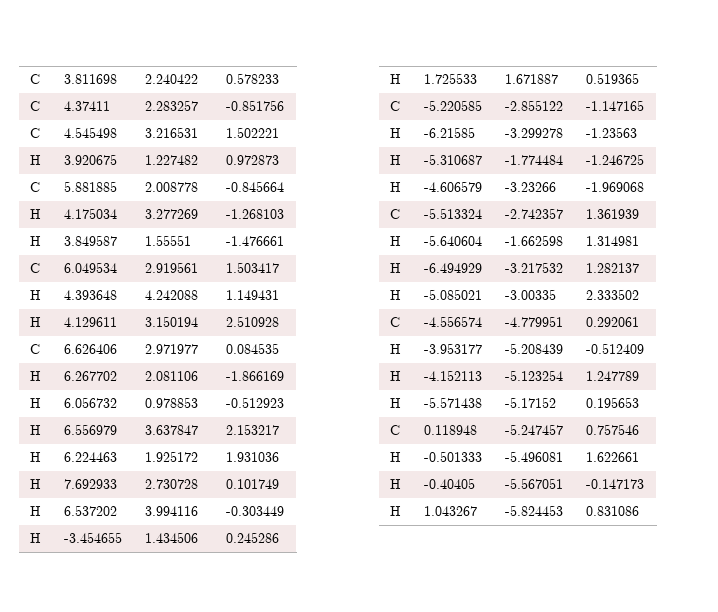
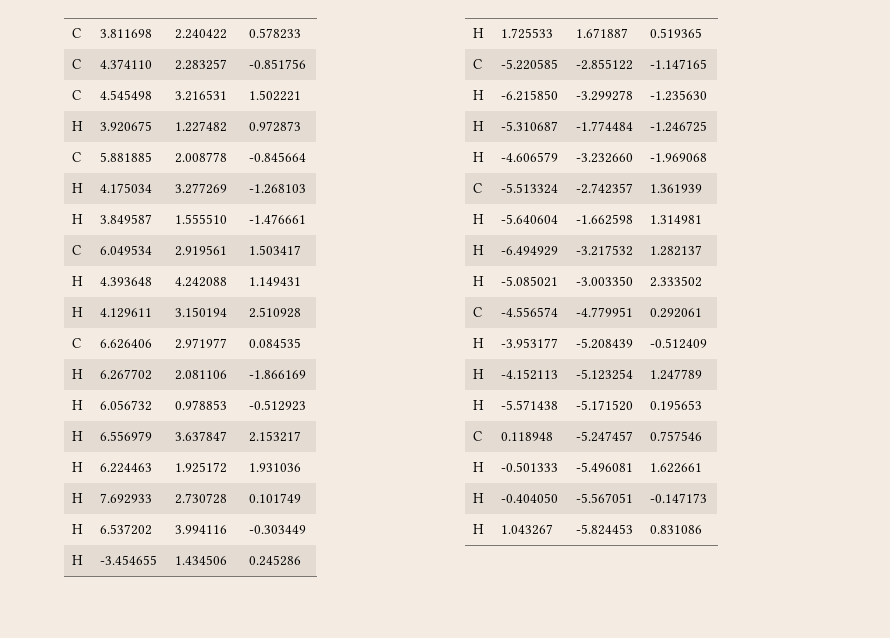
[64,101,111,111] 4.37411 -> [100,59,153,69] 4.374110
[145,235,192,246] 1.55551 -> [175,214,228,224] 1.555510
[424,127,476,138] -6.21585 -> [501,90,559,101] -6.215850
[586,127,638,138] -1.23563 -> [650,90,708,101] -1.235630
[505,182,557,192] -3.23266 -> [576,153,634,163] -3.232660
[505,289,557,300] -3.00335 -> [576,276,634,286] -3.003350
[505,397,557,408] -5.17152 -> [576,400,634,411] -5.171520
[424,478,476,489] -0.40405 -> [501,493,559,503] -0.404050

